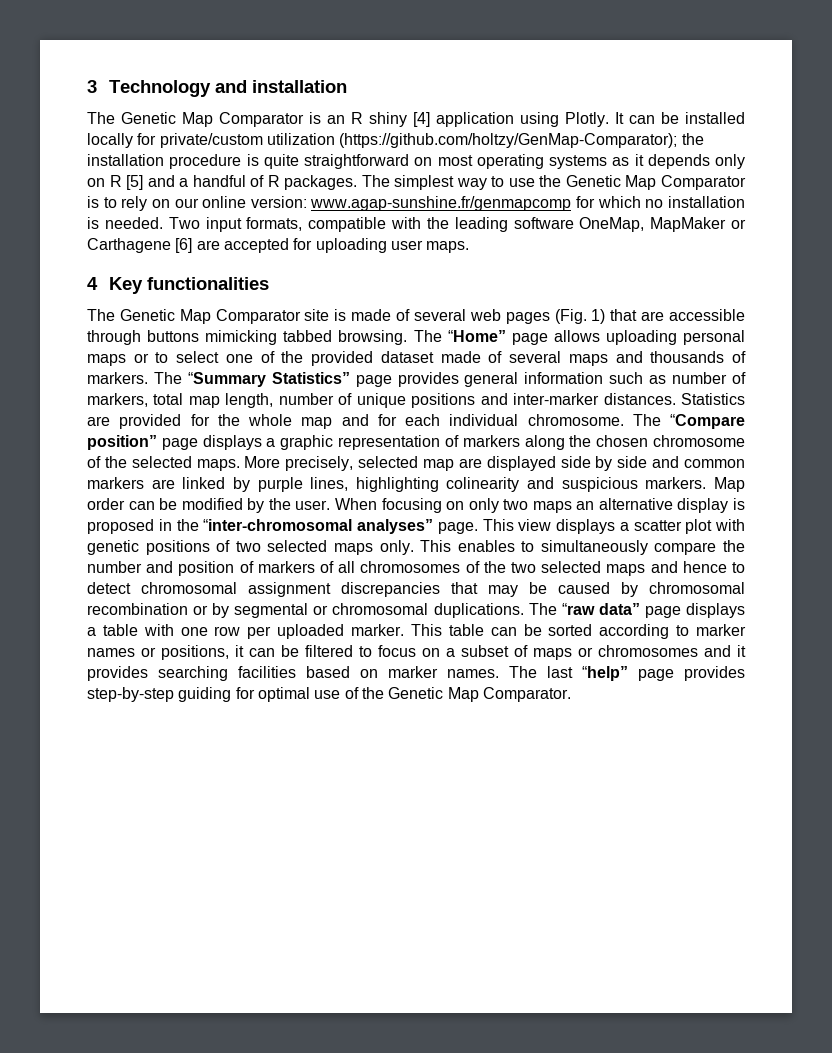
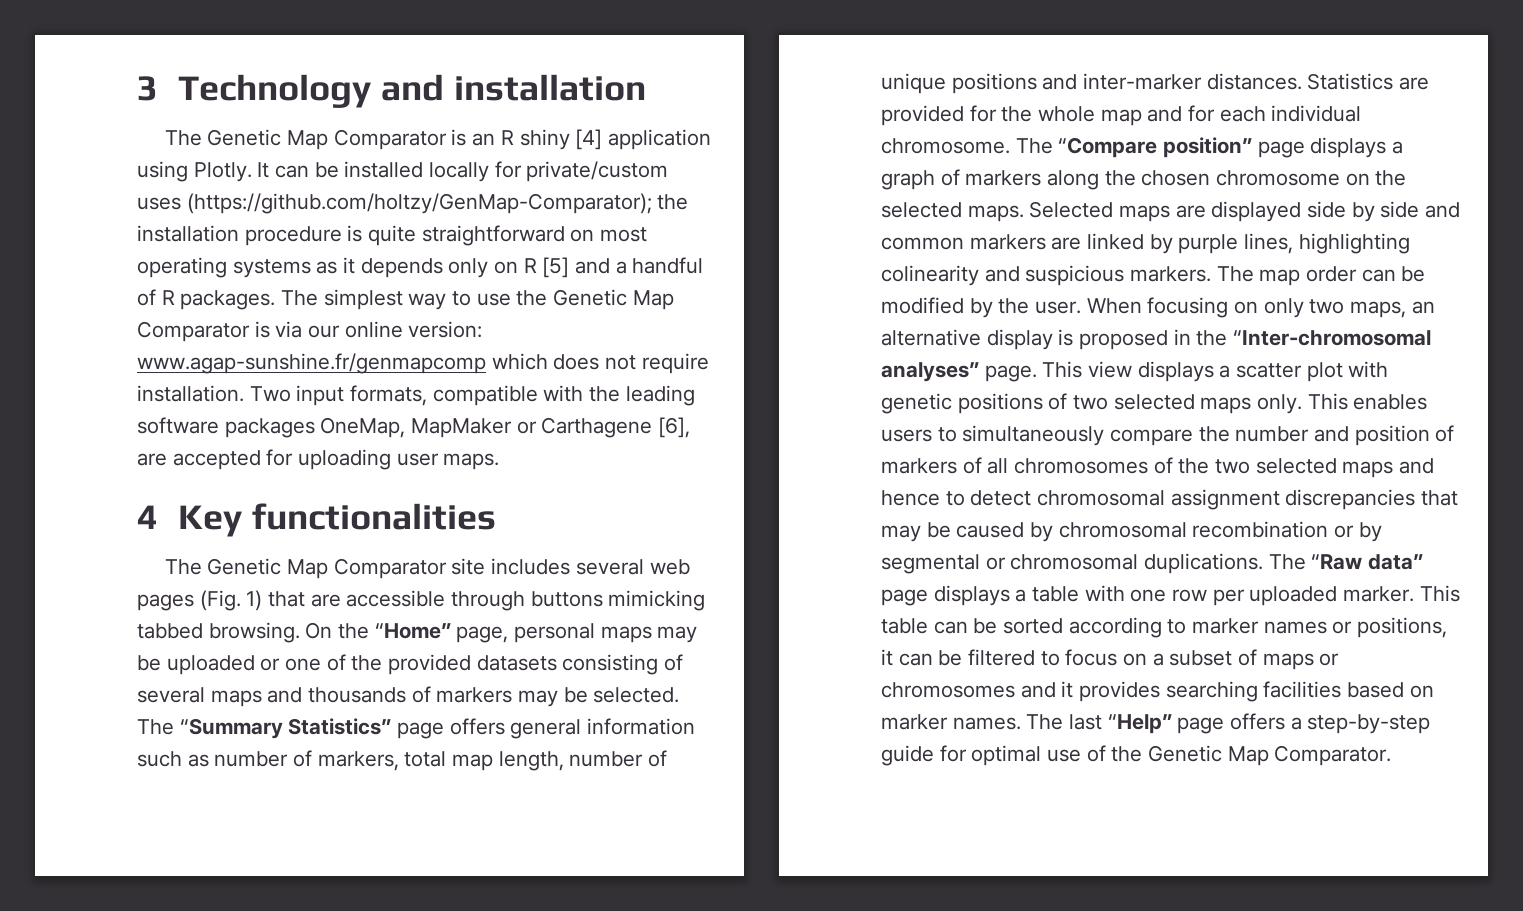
[266,133,335,145] utilization -> [137,197,181,210] uses
[103,196,170,211] to rely on -> [275,321,303,338] via
[576,196,745,208] [87,217,163,229] for which no installation is needed. -> [491,353,709,374] [137,385,244,402] which does not require installation.
(574, 223) none -> [224,418,315,438] packages
[175,238,193,253] [6] -> [658,417,691,438] [6],
[334,309,411,321] is made of -> [491,558,571,575] includes
[413,330,746,345] [87,351,220,366] The “Home” page allows uploading personal maps or to select -> [305,622,698,643] [137,655,281,675] On the “Home” page, personal maps may be uploaded or
[380,351,481,363] dataset made -> [476,654,659,675] datasets consisting
[87,372,148,384] markers. -> [436,687,680,707] markers may be selected.
[397,372,459,387] provides -> [449,718,505,735] offers
[280,435,441,450] graphic representation -> [881,170,935,190] graph
[87,456,101,468] of -> [1345,173,1370,186] on
[244,456,454,471] More precisely, selected map -> [1029,201,1171,222] Selected maps
[713,477,745,492] Map -> [1216,266,1301,286] The map
[532,501,572,513] maps -> [1350,301,1407,318] maps,
[203,519,353,531] “inter-chromosomal -> [1233,330,1432,346] “Inter-chromosomal
(515, 546) none -> [881,429,932,442] users
[561,603,595,615] “raw -> [1311,554,1363,570] “Raw
[582,666,745,681] [87,687,232,702] “help” page provides step-by-step guiding -> [1107,713,1431,734] [881,745,934,766] “Help” page offers a step-by-step guide

